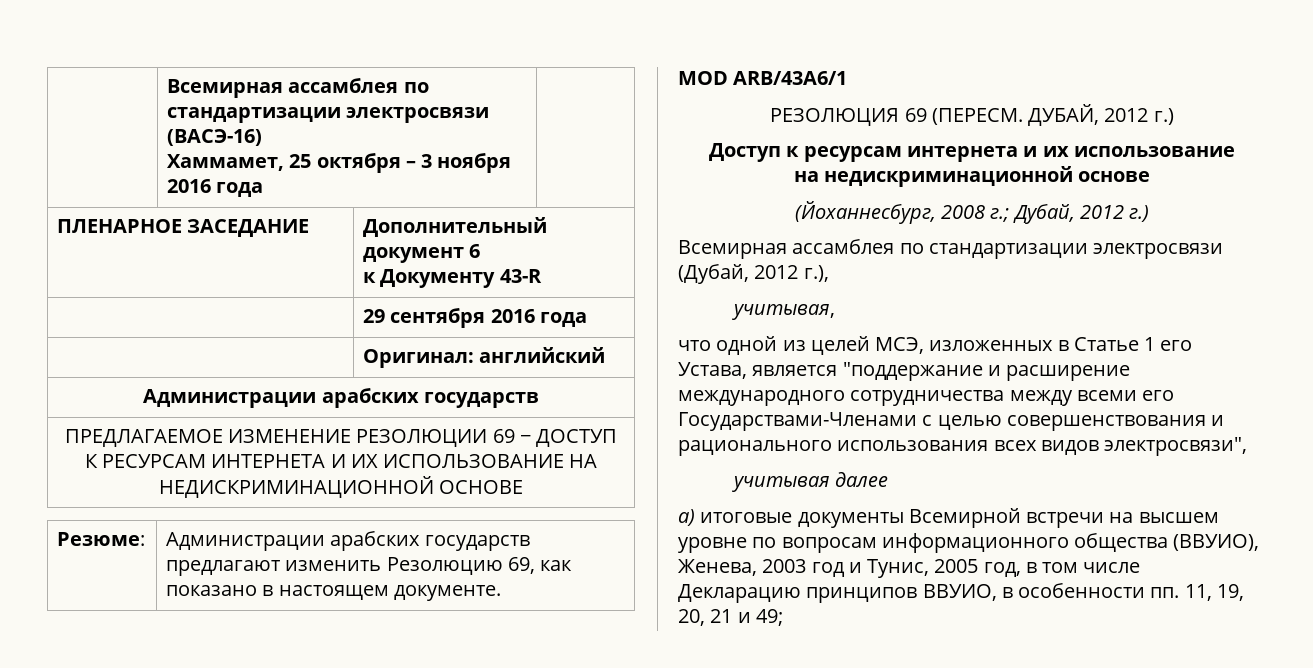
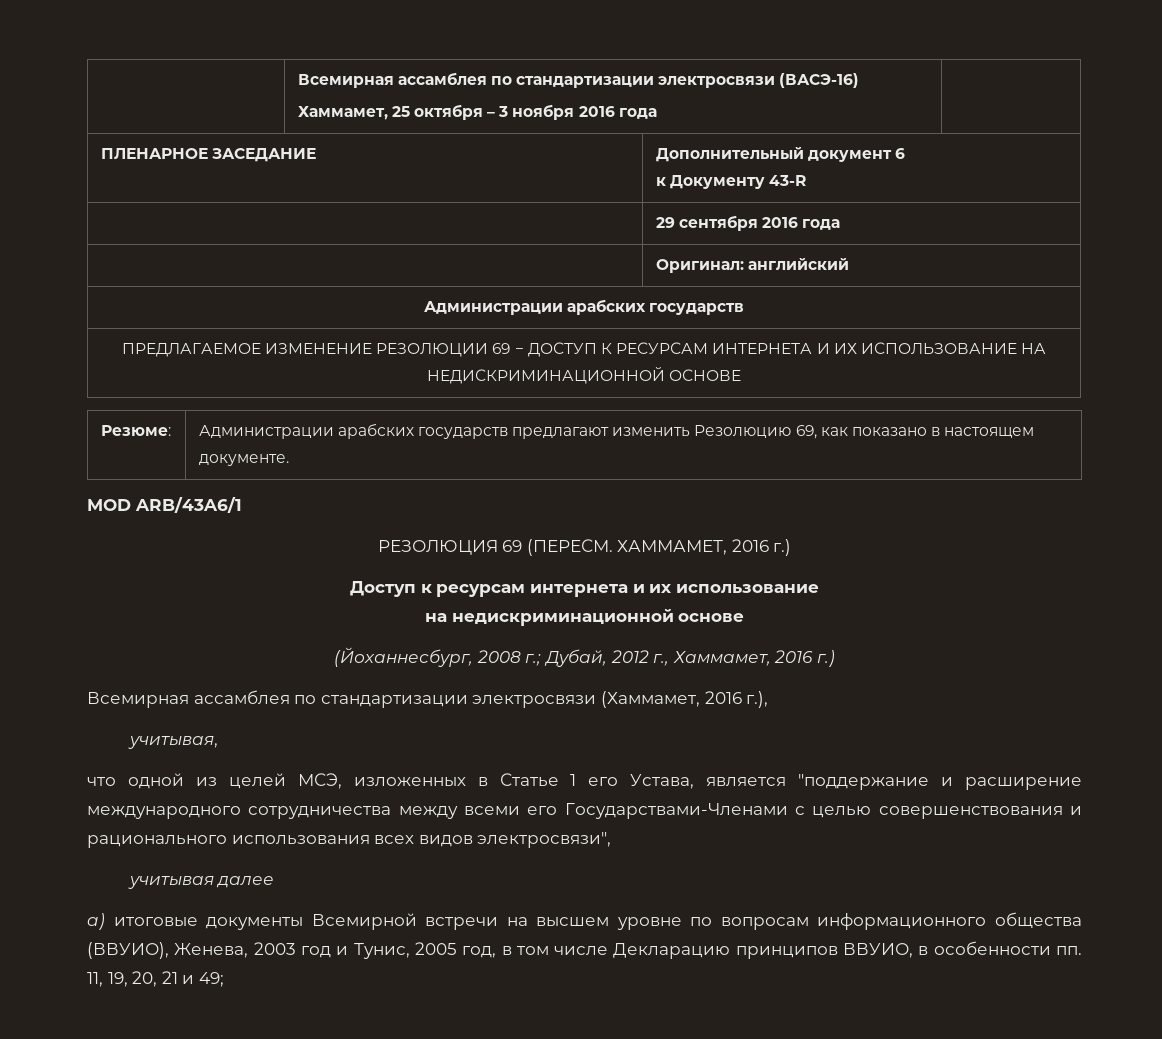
[1028,104,1149,126] ДУБАЙ, 2012 -> [617,539,769,555] ХАММАМЕТ, 2016
(1124, 212) none -> [653,650,814,666] г., Хаммамет, 2016
[678,264,799,284] (Дубай, 2012 -> [600,691,742,708] (Хаммамет, 2016

